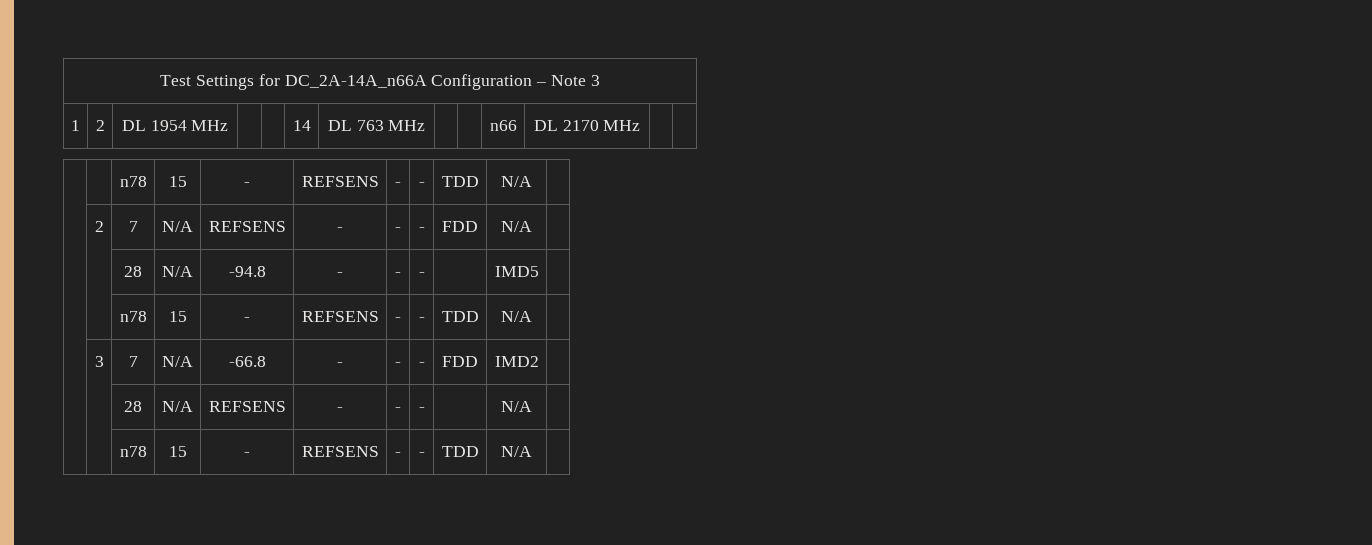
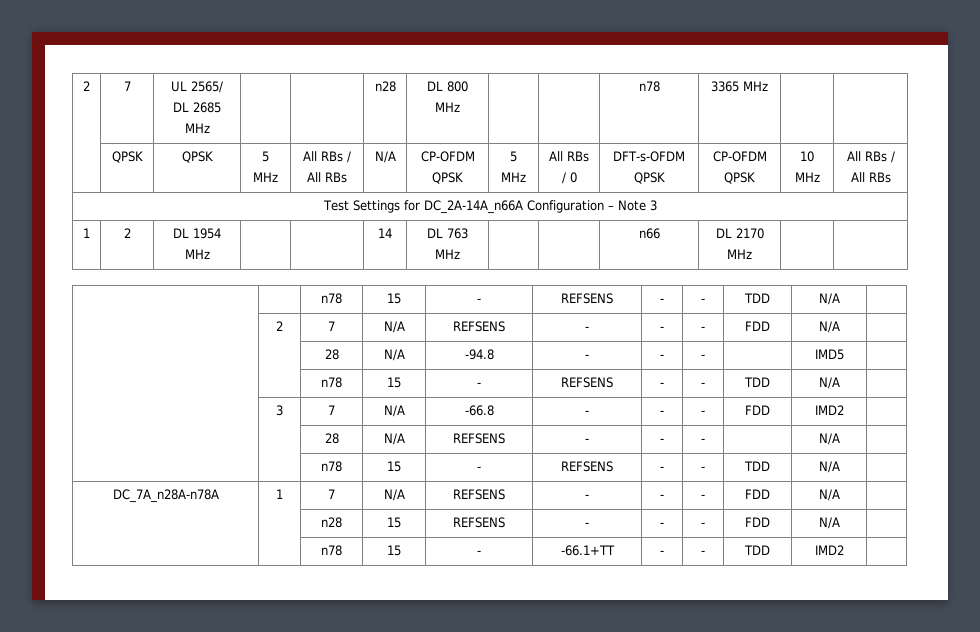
(160, 80) none -> [83,81,90,91] [123,81,131,91] [171,81,223,93] [173,102,221,113] [184,123,210,133] [374,81,396,92] [427,81,468,92] [435,102,460,112] [638,81,660,92] [711,81,768,92] [111,151,143,163] [181,151,213,163] [262,151,269,162] [253,172,278,182] [303,151,351,163] [307,172,347,183] [374,151,396,163] [420,151,475,162] [432,172,463,184] [510,151,517,162] [501,172,526,182] [549,151,589,162] [561,172,577,184] [613,151,686,162] [633,172,665,184] [712,151,767,162] [724,172,755,184] [800,151,814,162] [794,172,820,182] [846,151,895,163] [850,172,891,183] 2 | 7 | UL 2565/ DL 2685 MHz | | | n28 | DL 800 MHz | | | n78 | 3365 MHz | | // | QPSK | QPSK | 5 MHz | All RBs / All RBs | N/A | CP-OFDM QPSK | 5 MHz | All RBs / 0 | DFT-s-OFDM QPSK | CP-OFDM QPSK | 10 MHz | All RBs / All RBs //
(532, 451) none -> [112,489,219,503] [276,489,283,499] [328,489,335,499] [383,489,405,501] [453,489,505,500] [585,494,589,499] [660,494,664,499] [701,494,705,499] [745,489,770,499] [818,489,840,501] [321,517,342,528] [387,517,401,528] [453,517,505,528] [585,522,589,527] [660,522,664,527] [701,522,705,527] [745,517,770,527] [818,517,840,529] [321,545,342,556] [387,545,401,556] [477,550,481,555] [560,545,615,556] [660,550,664,555] [701,550,705,555] [744,545,770,555] [814,545,844,555] // DC_7A_n28A-n78A | 1 | 7 | N/A | REFSENS | - | - | - | FDD | N/A | // | | n28 | 15 | REFSENS | - | - | - | FDD | N/A | // | | n78 | 15 | - | -66.1+TT | - | - | TDD | IMD2 |

